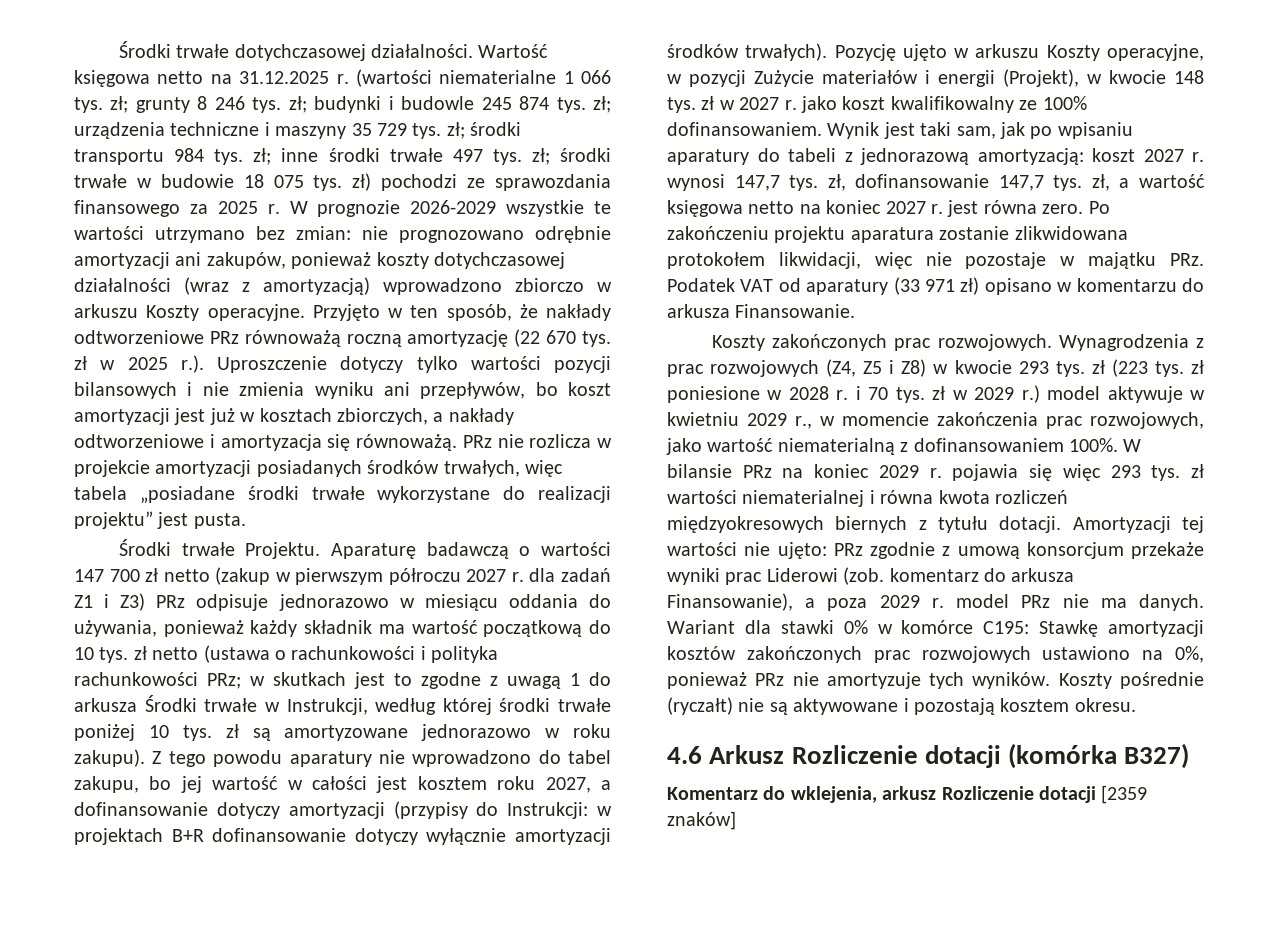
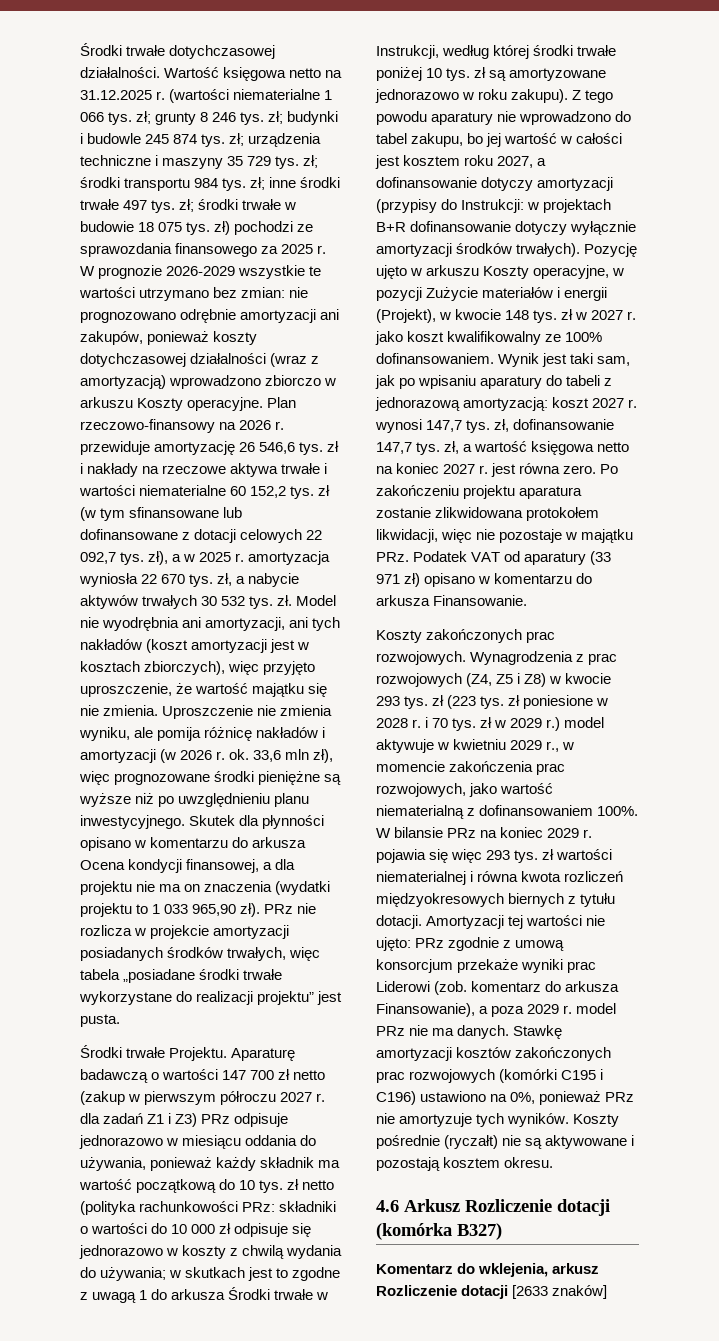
[312,304,611,321] [74,329,612,347] [74,355,611,373] [74,382,611,399] [74,408,514,425] [74,434,457,451] Przyjęto w ten sposób, że nakłady odtworzeniowe PRz równoważą roczną amortyzację (22 670 tys. zł w 2025 r.). Uproszczenie dotyczy tylko wartości pozycji bilansowych i nie zmienia wyniku ani przepływów, bo koszt amortyzacji jest już w kosztach zbiorczych, a nakłady odtworzeniowe i amortyzacja się równoważą. -> [267,397,297,408] [80,419,285,433] [80,441,340,455] [80,463,328,477] [79,485,331,499] [80,507,243,521] [80,529,323,543] [80,551,331,565] [79,573,300,587] [80,595,337,609] [80,617,341,631] [80,639,310,653] [80,661,316,675] [80,683,328,697] [80,705,333,719] [79,727,326,741] [80,749,334,763] [79,771,342,785] [79,793,310,807] [80,815,325,829] [80,837,307,851] [80,859,296,873] [80,881,331,895] [80,903,261,917] Plan rzeczowo-finansowy na 2026 r. przewiduje amortyzację 26 546,6 tys. zł i nakłady na rzeczowe aktywa trwałe i wartości niematerialne 60 152,2 tys. zł (w tym sfinansowane lub dofinansowane z dotacji celowych 22 092,7 tys. zł), a w 2025 r. amortyzacja wyniosła 22 670 tys. zł, a nabycie aktywów trwałych 30 532 tys. zł. Model nie wyodrębnia ani amortyzacji, ani tych nakładów (koszt amortyzacji jest w kosztach zbiorczych), więc przyjęto uproszczenie, że wartość majątku się nie zmienia. Uproszczenie nie zmienia wyniku, ale pomija różnicę nakładów i amortyzacji (w 2026 r. ok. 33,6 mln zł), więc prognozowane środki pieniężne są wyższe niż po uwzględnieniu planu inwestycyjnego. Skutek dla płynności opisano w komentarzu do arkusza Ocena kondycji finansowej, a dla projektu nie ma on znaczenia (wydatki projektu to 1 033 965,90 zł).
[203,645,499,663] [74,672,241,689] (ustawa o rachunkowości i polityka rachunkowości PRz; -> [80,1201,337,1215] [80,1223,312,1237] [79,1245,343,1259] [80,1267,167,1281] (polityka rachunkowości PRz: składniki o wartości do 10 000 zł odpisuje się jednorazowo w koszty z chwilą wydania do używania;
[667,620,1030,634] Wariant dla stawki 0% w komórce C195: -> (510, 1032) none
(1031, 654) none -> [499,1069,604,1083] [376,1091,416,1105] (komórki C195 i C196)
[1101,785,1148,804] [2359 -> [512,1285,549,1299] [2633

